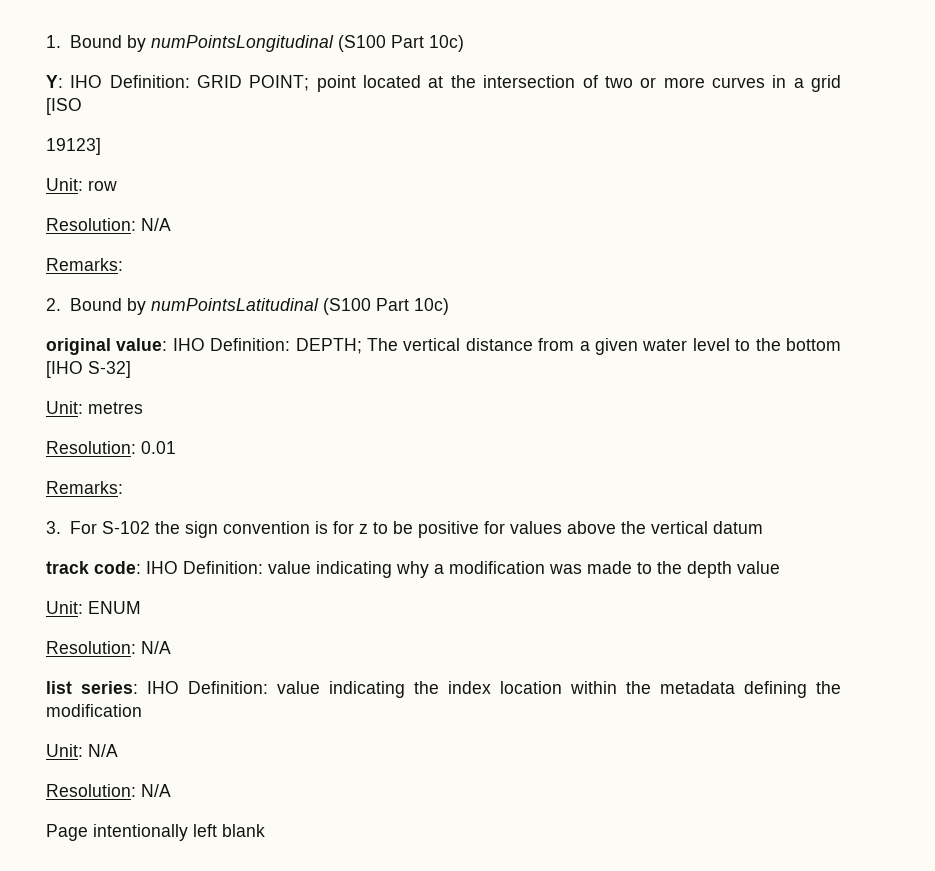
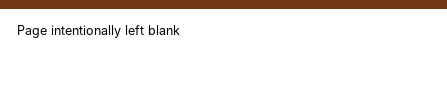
[46,35,464,52] [46,75,842,92] [46,98,82,115] [46,138,101,155] [46,178,117,191] [46,218,171,231] [46,258,123,271] [46,298,449,315] [46,338,841,355] [46,361,131,378] [46,401,143,414] [46,441,176,454] [46,481,123,494] [46,521,763,538] [46,561,780,578] [46,601,141,614] [46,641,171,654] [46,681,841,698] [46,704,142,717] [46,744,118,757] [46,784,171,797] 1. Bound by numPointsLongitudinal (S100 Part 10c) // Y: IHO Definition: GRID POINT; point located at the intersection of two or more curves in a grid [ISO // 19123] // Unit: row // Resolution: N/A // Remarks: // 2. Bound by numPointsLatitudinal (S100 Part 10c) // original value: IHO Definition: DEPTH; The vertical distance from a given water level to the bottom [IHO S-32] // Unit: metres // Resolution: 0.01 // Remarks: // 3. For S-102 the sign convention is for z to be positive for values above the vertical datum // track code: IHO Definition: value indicating why a modification was made to the depth value // Unit: ENUM // Resolution: N/A // list series: IHO Definition: value indicating the index location within the metadata defining the modification // Unit: N/A // Resolution: N/A // -> (17, 31) none

